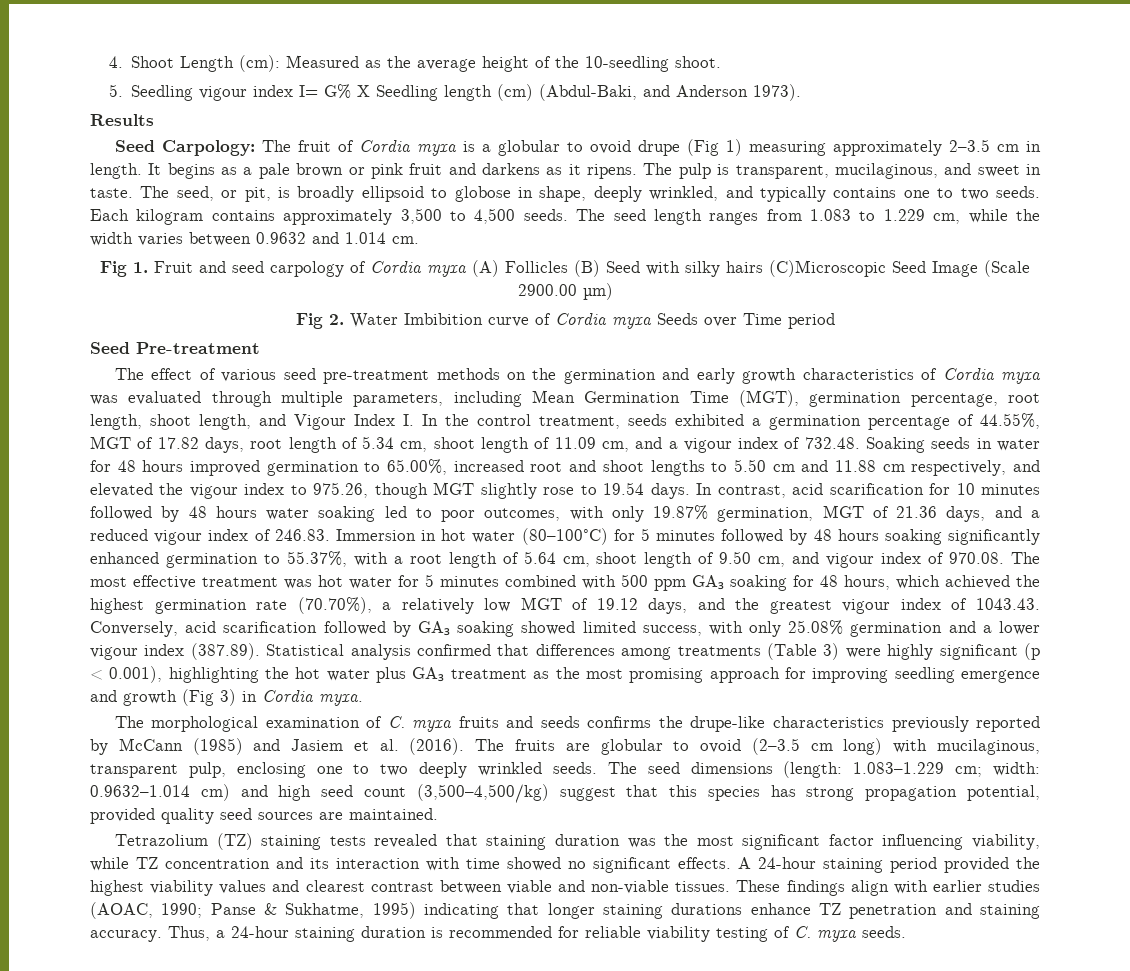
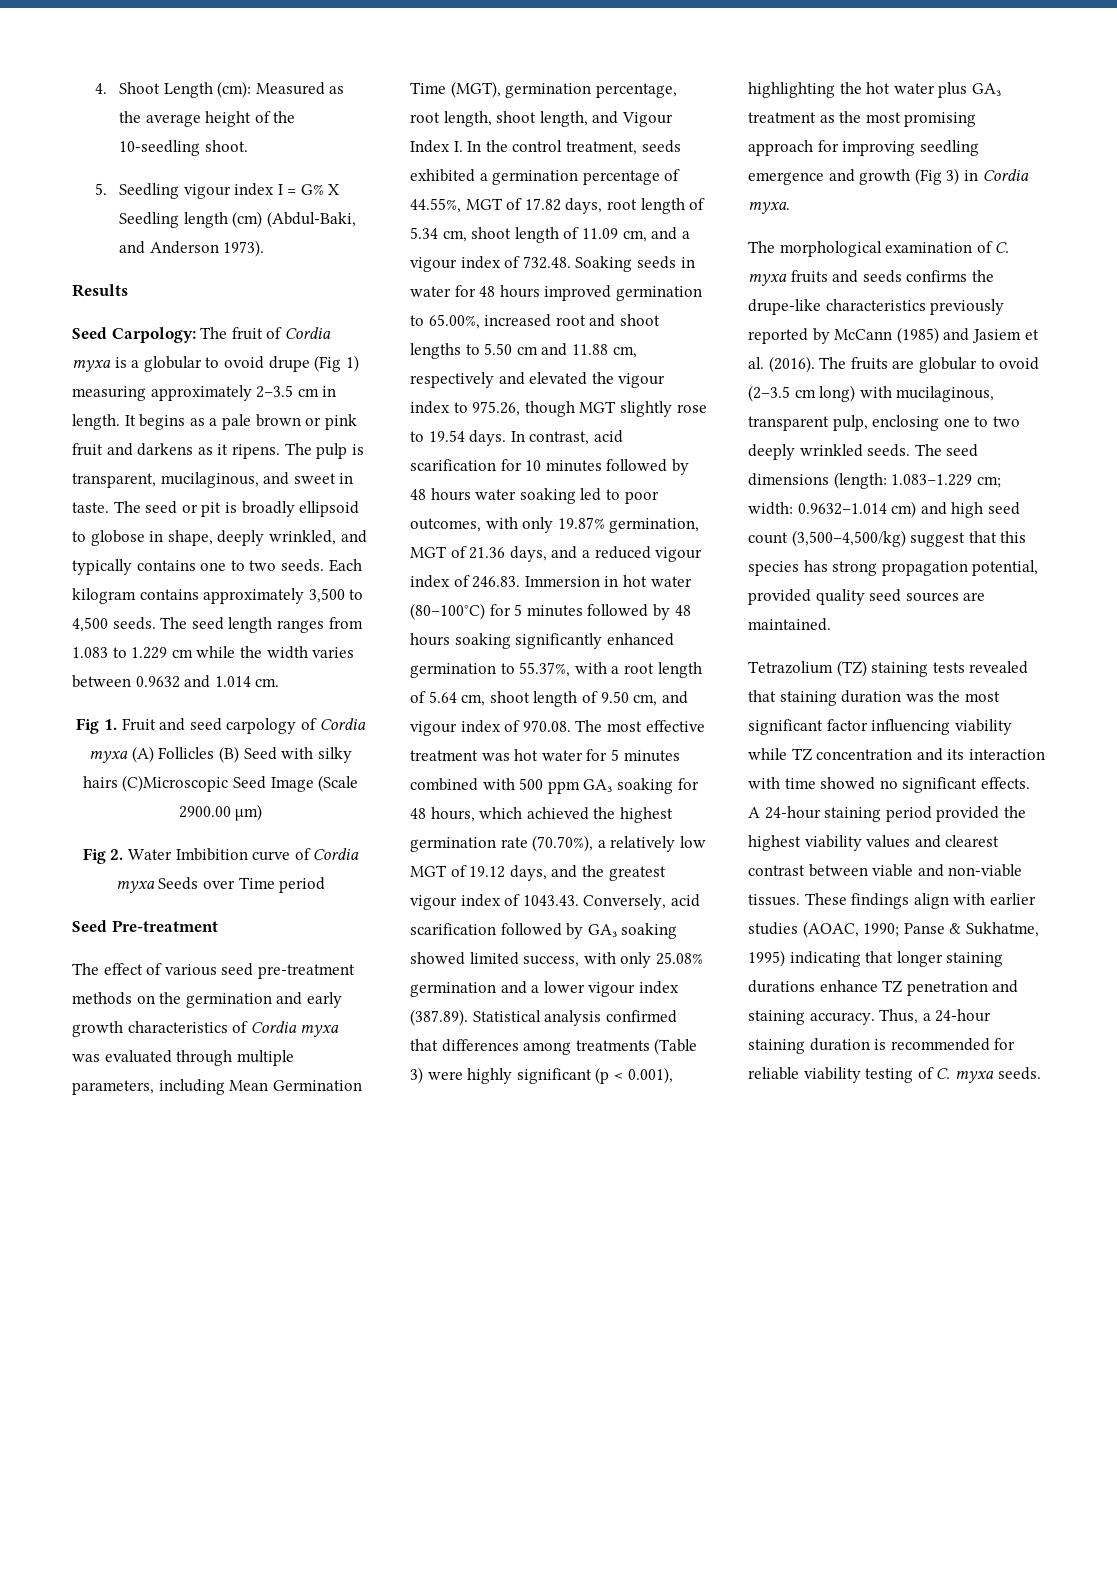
[299,85,319,97] I= -> [277,184,297,195] I =
[176,186,271,202] seed, or pit, -> [145,501,222,517] seed or pit
[933,213,961,224] cm, -> [171,649,193,658] cm
[882,460,1007,476] cm respectively, -> [612,346,637,358] [410,372,494,388] cm, respectively
[972,834,1041,850] viability, -> [954,719,1012,735] viability

